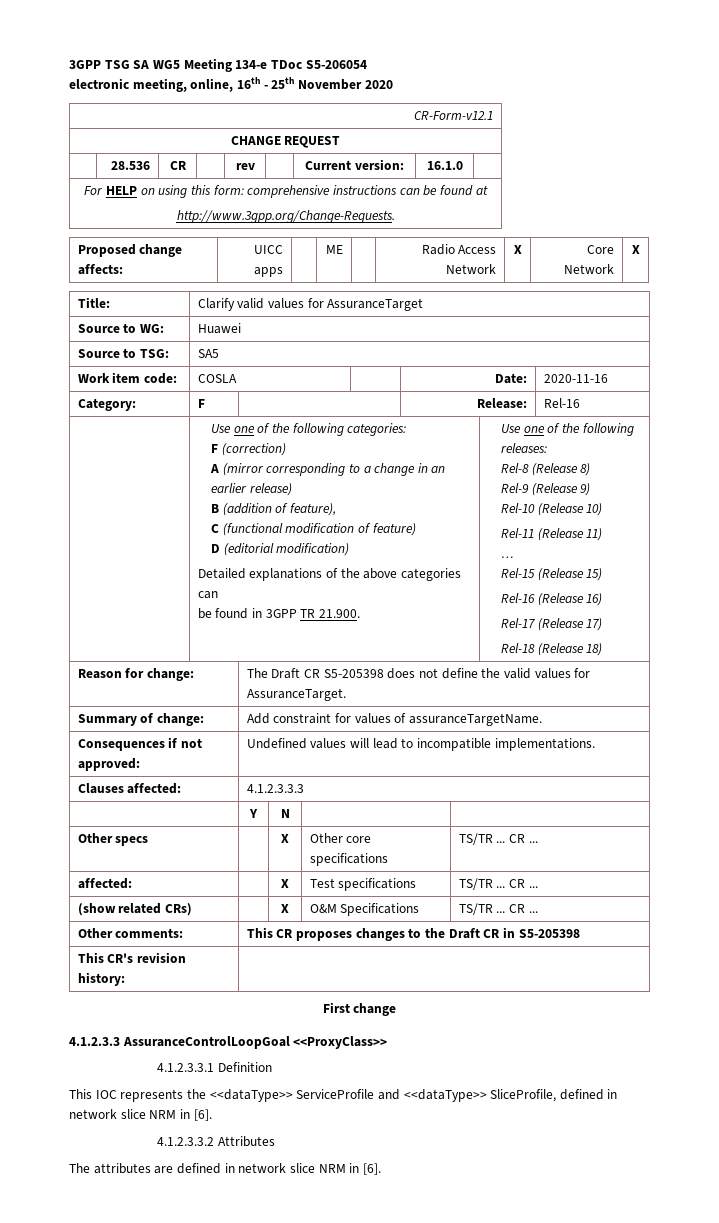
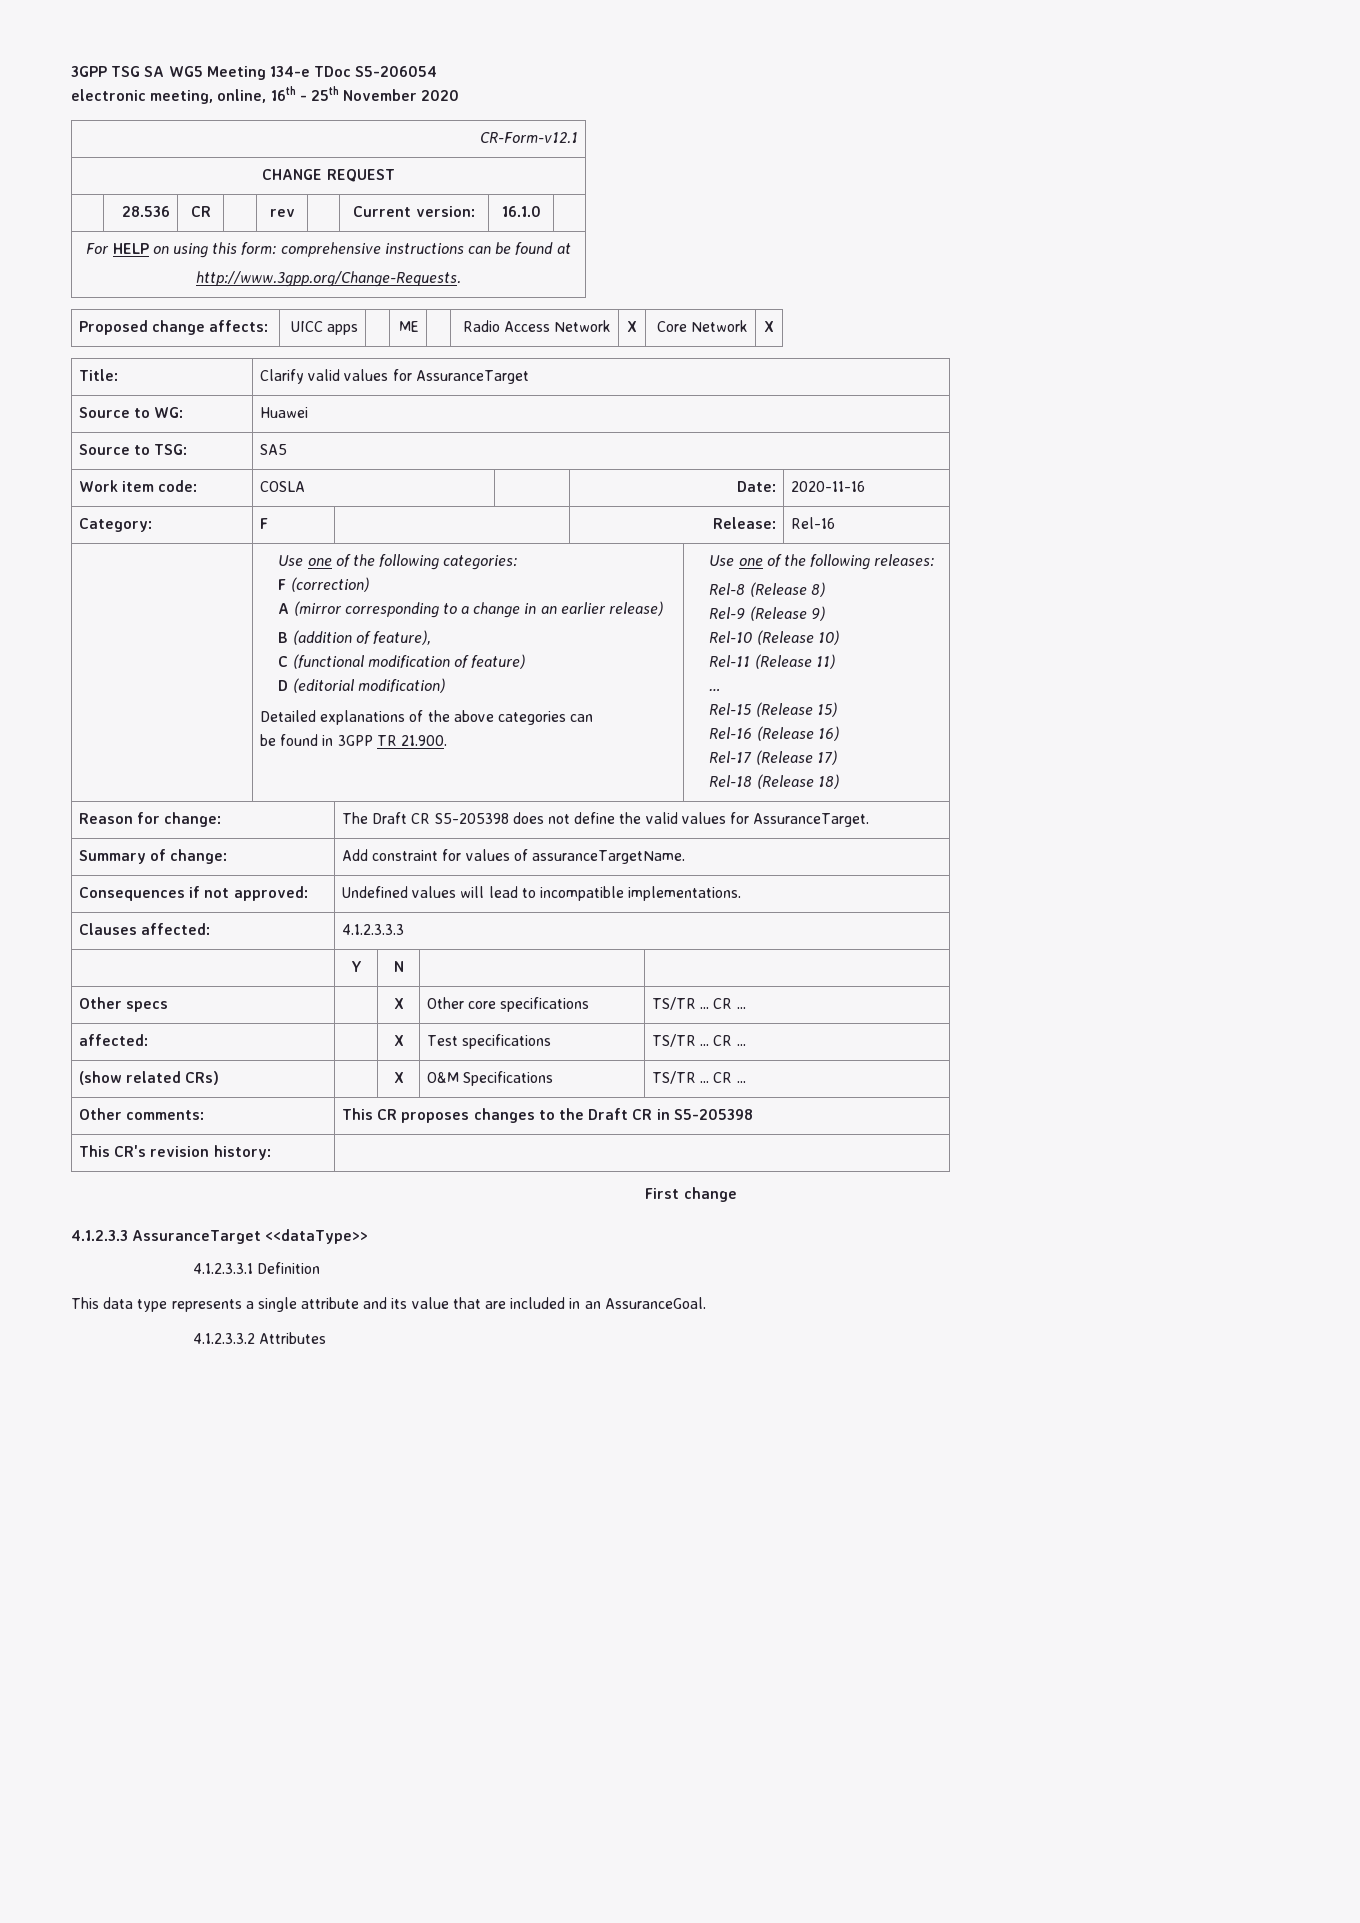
[122,1036,388,1049] AssuranceControlLoopGoal <<ProxyClass>> -> [132,1229,369,1244] AssuranceTarget <<dataType>>
[95,1089,618,1102] [69,1109,212,1121] [157,1136,275,1147] [69,1163,381,1175] IOC represents the <<dataType>> ServiceProfile and <<dataType>> SliceProfile, defined in network slice NRM in [6]. // 4.1.2.3.3.2 Attributes // The attributes are defined in network slice NRM in [6]. -> [103,1297,706,1312] [192,1332,326,1344] data type represents a single attribute and its value that are included in an AssuranceGoal. // 4.1.2.3.3.2 Attributes

